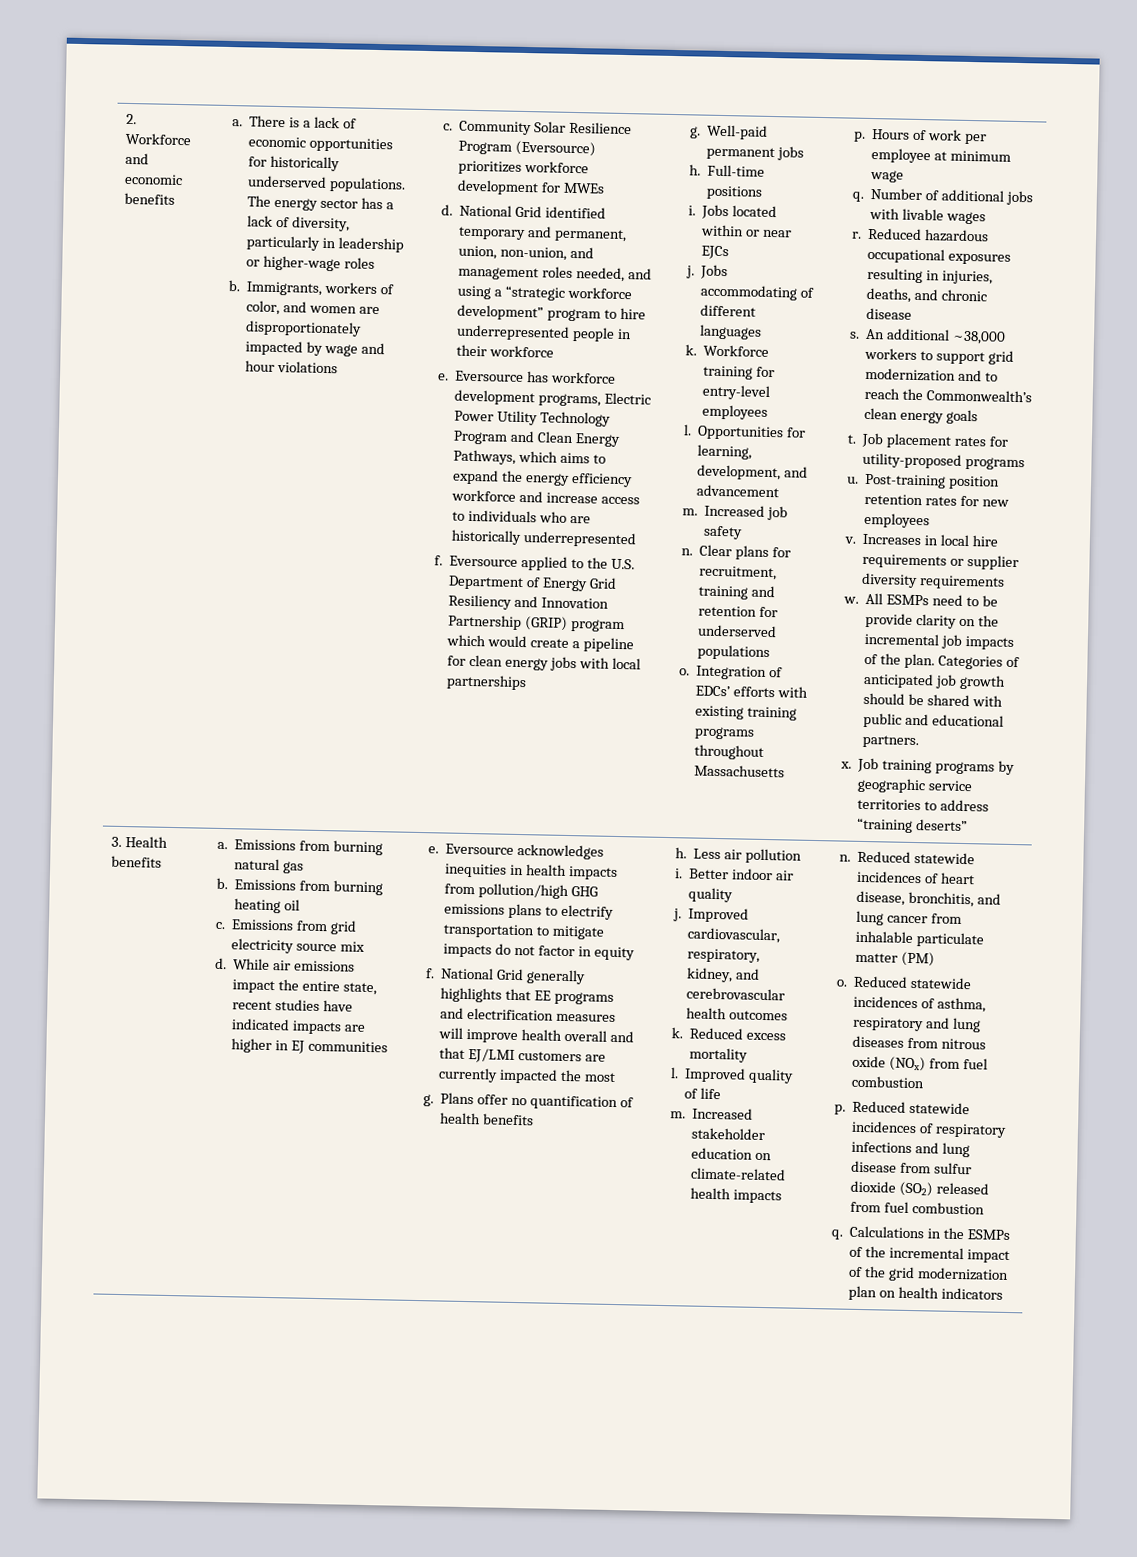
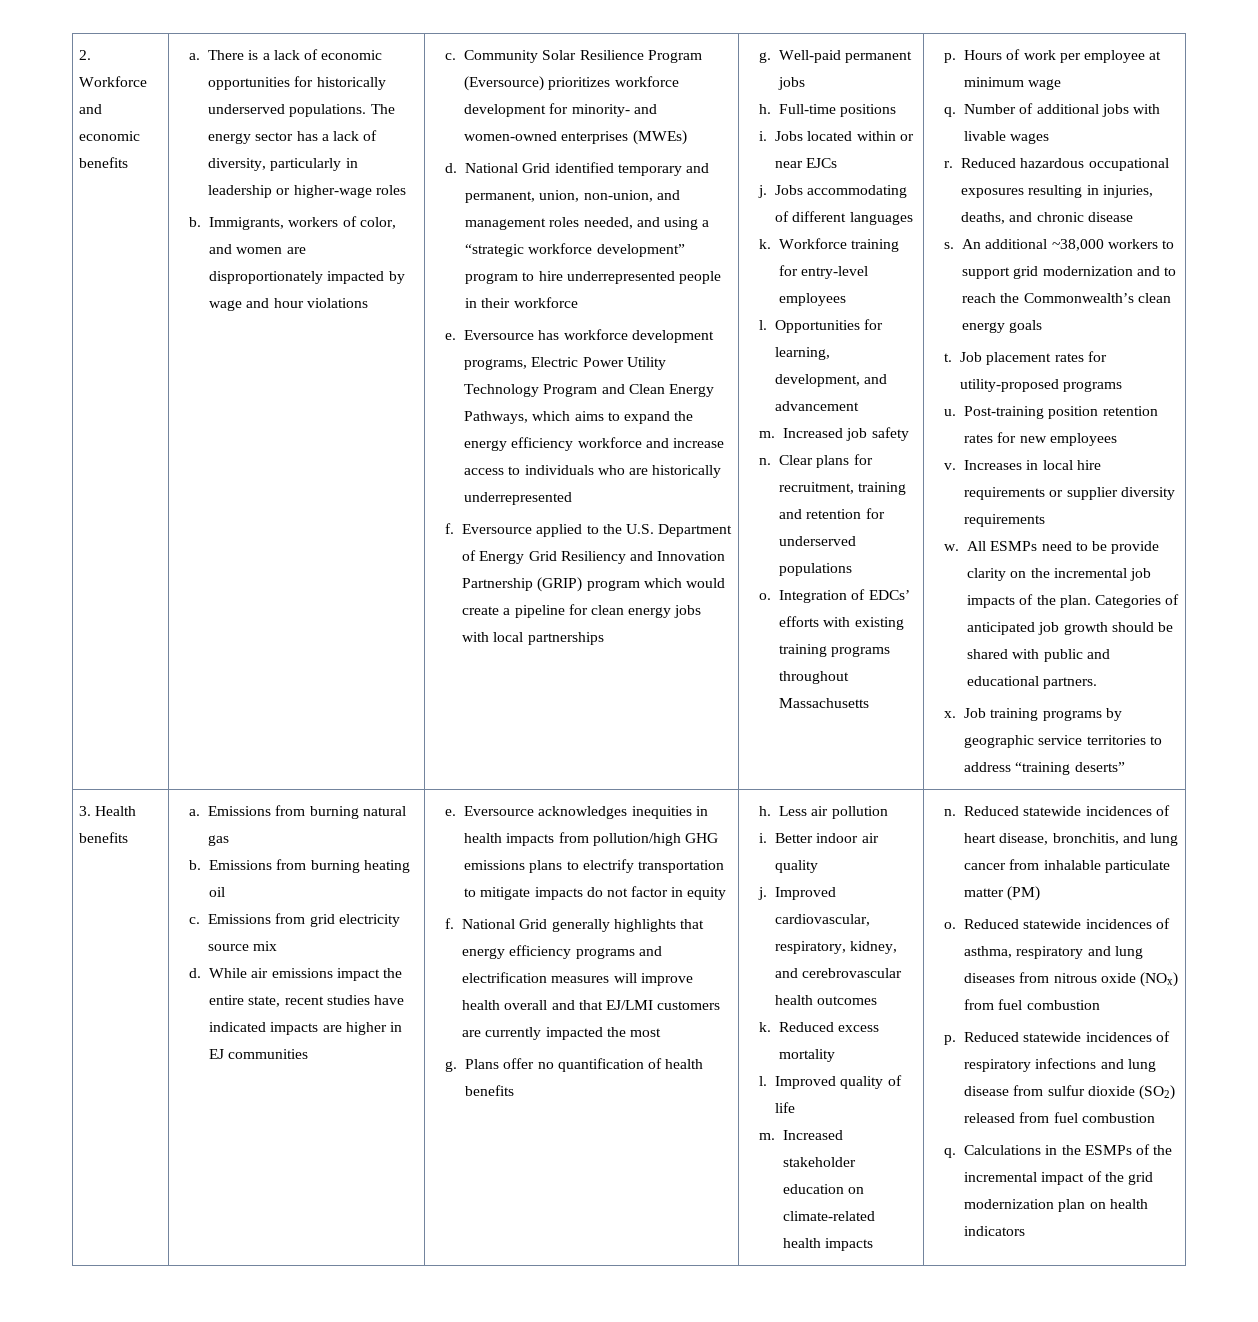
[562,182,605,194] MWEs -> [571,104,657,117] [464,130,687,145] minority- and women-owned enterprises (MWEs)
[533,990,551,1001] EE -> [462,945,572,959] energy efficiency

